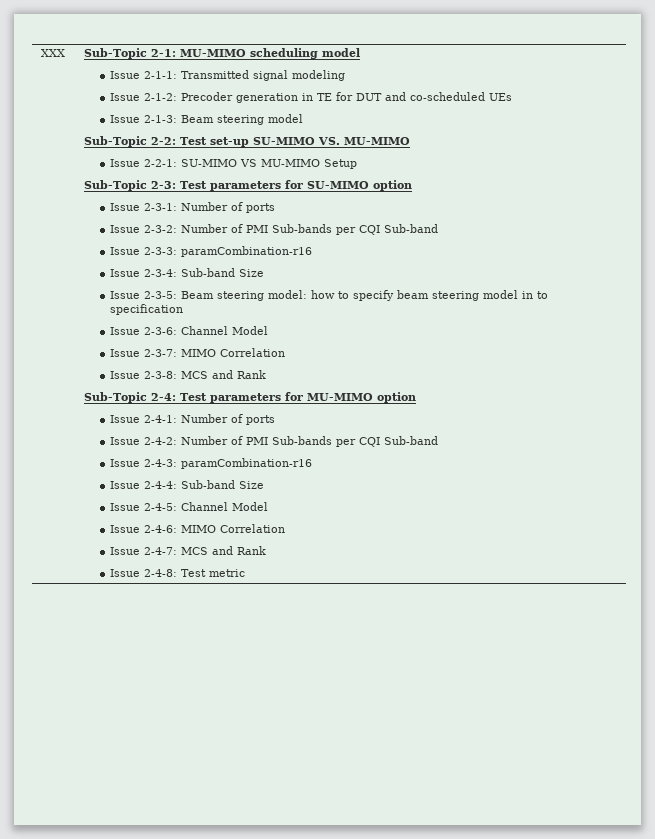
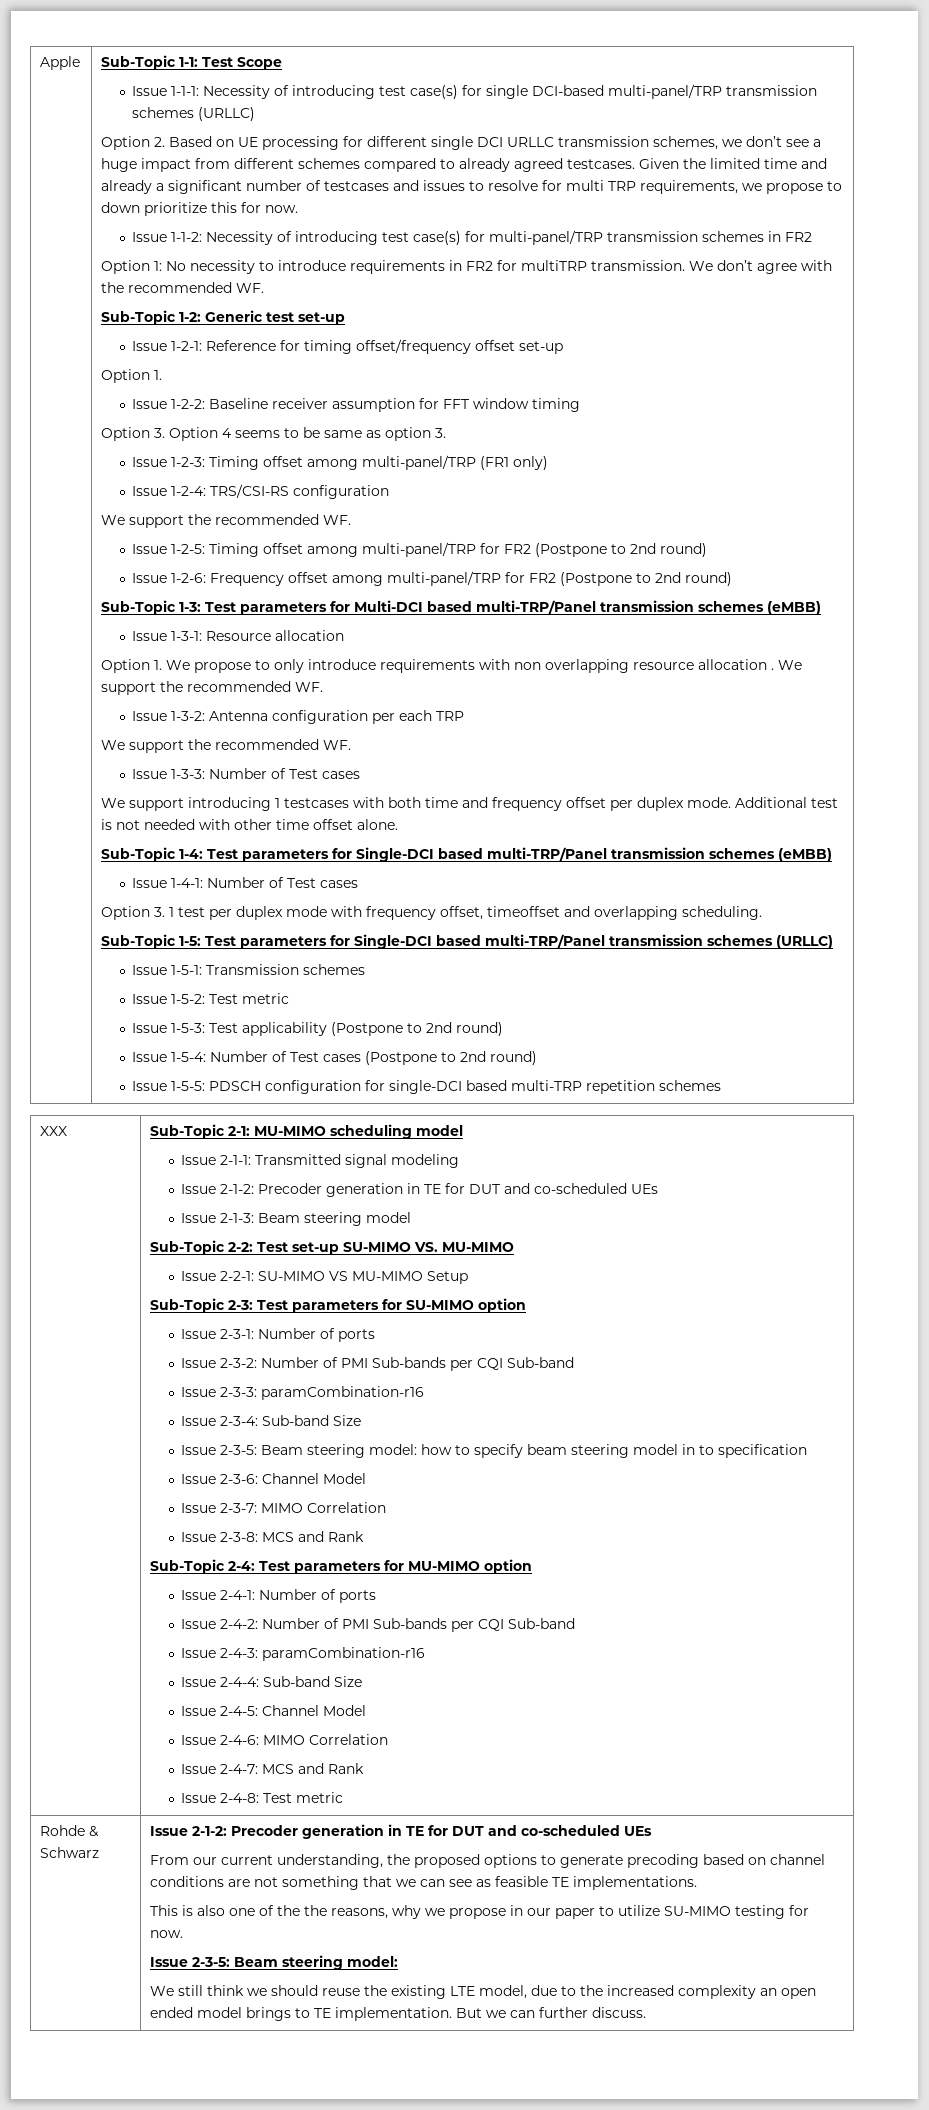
(41, 53) none -> [40,56,81,70] [101,55,283,70] [132,84,818,99] [132,107,256,121] [101,136,822,150] [101,158,828,172] [101,180,843,194] [101,202,299,216] [132,230,813,245] [101,260,833,274] [101,282,265,293] [101,310,346,325] [132,339,564,354] [101,369,163,383] [132,398,581,412] [101,427,447,441] [132,455,549,470] [132,484,390,499] [101,514,352,528] [132,542,708,557] [132,571,733,586] [101,600,822,615] [132,630,345,641] [101,659,803,673] [101,681,324,695] [132,710,465,724] [101,739,352,753] [132,768,361,779] [101,797,839,811] [101,819,399,830] [101,847,833,862] [132,877,359,888] [101,906,763,920] [101,934,834,949] [132,964,366,975] [132,993,290,1004] [132,1022,504,1036] [132,1051,538,1065] [132,1080,722,1094] Apple | Sub-Topic 1-1: Test Scope // Issue 1-1-1: Necessity of introducing test case(s) for single DCI-based multi-panel/TRP transmission schemes (URLLC) // Option 2. Based on UE processing for different single DCI URLLC transmission schemes, we don’t see a huge impact from different schemes compared to already agreed testcases. Given the limited time and already a significant number of testcases and issues to resolve for multi TRP requirements, we propose to down prioritize this for now. // Issue 1-1-2: Necessity of introducing test case(s) for multi-panel/TRP transmission schemes in FR2 // Option 1: No necessity to introduce requirements in FR2 for multiTRP transmission. We don’t agree with the recommended WF. // Sub-Topic 1-2: Generic test set-up // Issue 1-2-1: Reference for timing offset/frequency offset set-up // Option 1. // Issue 1-2-2: Baseline receiver assumption for FFT window timing // Option 3. Option 4 seems to be same as option 3. // Issue 1-2-3: Timing offset among multi-panel/TRP (FR1 only) // Issue 1-2-4: TRS/CSI-RS configuration // We support the recommended WF. // Issue 1-2-5: Timing offset among multi-panel/TRP for FR2 (Postpone to 2nd round) // Issue 1-2-6: Frequency offset among multi-panel/TRP for FR2 (Postpone to 2nd round) // Sub-Topic 1-3: Test parameters for Multi-DCI based multi-TRP/Panel transmission schemes (eMBB) // Issue 1-3-1: Resource allocation // Option 1. We propose to only introduce requirements with non overlapping resource allocation . We support the recommended WF. // Issue 1-3-2: Antenna configuration per each TRP // We support the recommended WF. // Issue 1-3-3: Number of Test cases // We support introducing 1 testcases with both time and frequency offset per duplex mode. Additional test is not needed with other time offset alone. // Sub-Topic 1-4: Test parameters for Single-DCI based multi-TRP/Panel transmission schemes (eMBB) // Issue 1-4-1: Number of Test cases // Option 3. 1 test per duplex mode with frequency offset, timeoffset and overlapping scheduling. // Sub-Topic 1-5: Test parameters for Single-DCI based multi-TRP/Panel transmission schemes (URLLC) // Issue 1-5-1: Transmission schemes // Issue 1-5-2: Test metric // Issue 1-5-3: Test applicability (Postpone to 2nd round) // Issue 1-5-4: Number of Test cases (Postpone to 2nd round) // Issue 1-5-5: PDSCH configuration for single-DCI based multi-TRP repetition schemes //
(245, 573) none -> [40,1825,100,1837] [40,1847,100,1858] [150,1824,653,1839] [150,1854,826,1868] [150,1876,698,1890] [150,1905,810,1919] [150,1930,184,1938] [150,1955,399,1970] [150,1985,817,1999] [150,2007,647,2021] // Rohde & Schwarz | Issue 2-1-2: Precoder generation in TE for DUT and co-scheduled UEs // From our current understanding, the proposed options to generate precoding based on channel conditions are not something that we can see as feasible TE implementations. // This is also one of the the reasons, why we propose in our paper to utilize SU-MIMO testing for now. // Issue 2-3-5: Beam steering model: // We still think we should reuse the existing LTE model, due to the increased complexity an open ended model brings to TE implementation. But we can further discuss.

